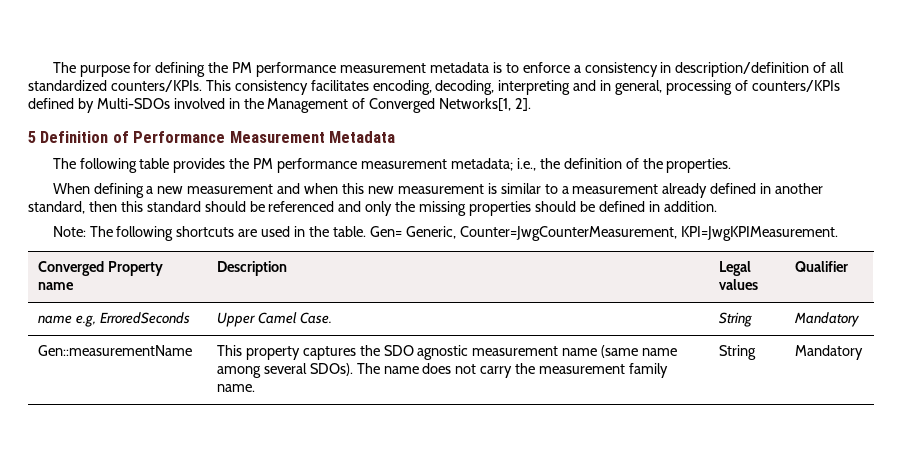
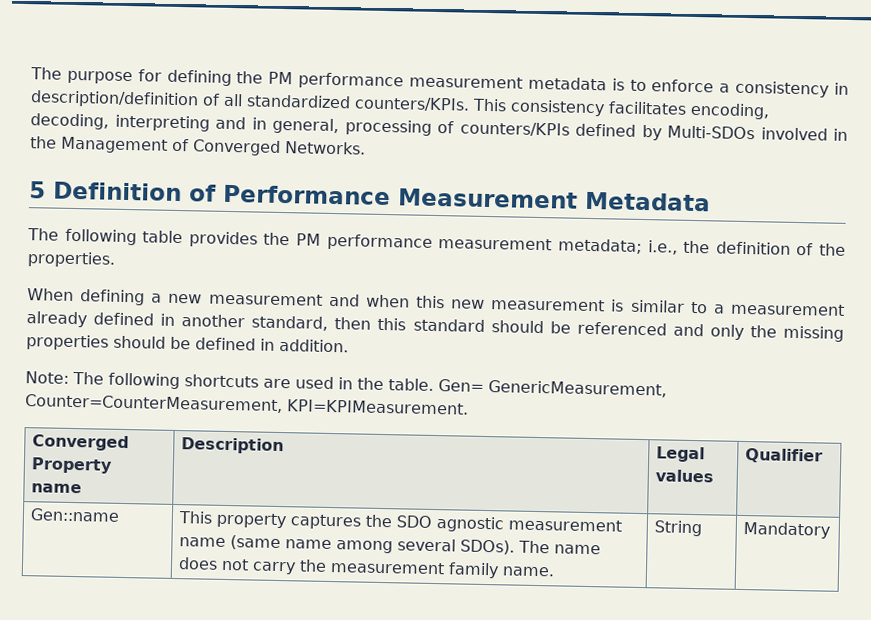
[439,98,532,111] Networks[1, 2]. -> [285,141,366,155] Networks.
[405,226,838,241] Generic, Counter=JwgCounterMeasurement, KPI=JwgKPIMeasurement. -> [488,380,667,398] [25,394,469,415] GenericMeasurement, Counter=CounterMeasurement, KPI=KPIMeasurement.
[37,312,190,327] [216,312,332,327] [718,312,752,327] [793,312,860,327] [37,345,192,356] name e.g, ErroredSeconds | Upper Camel Case. | String | Mandatory // Gen::measurementName -> [29,508,120,522] Gen::name

